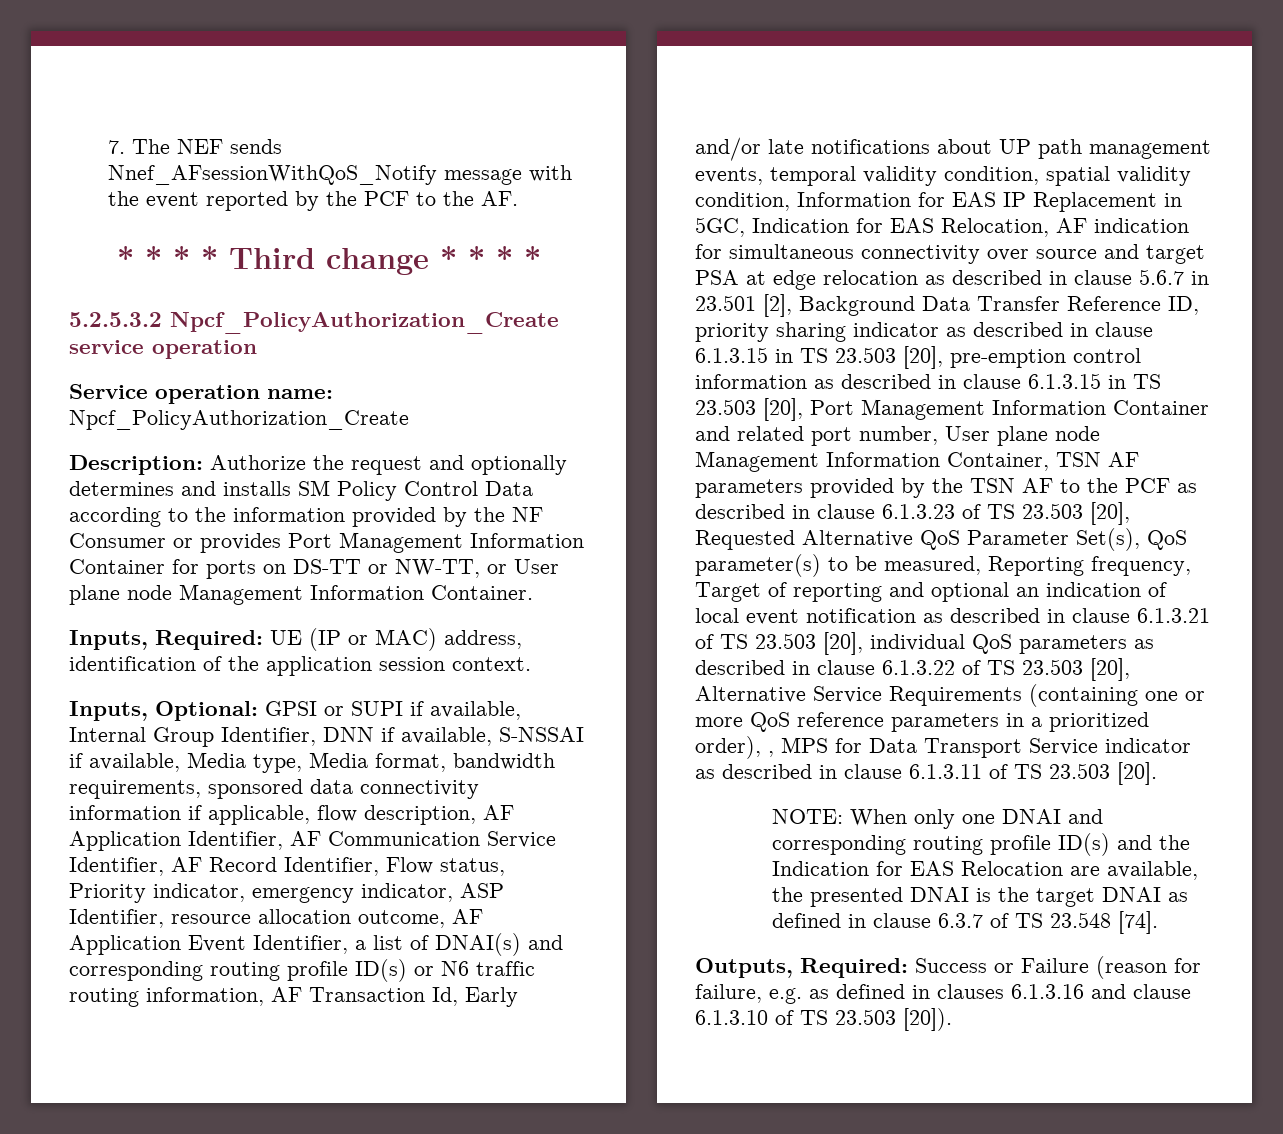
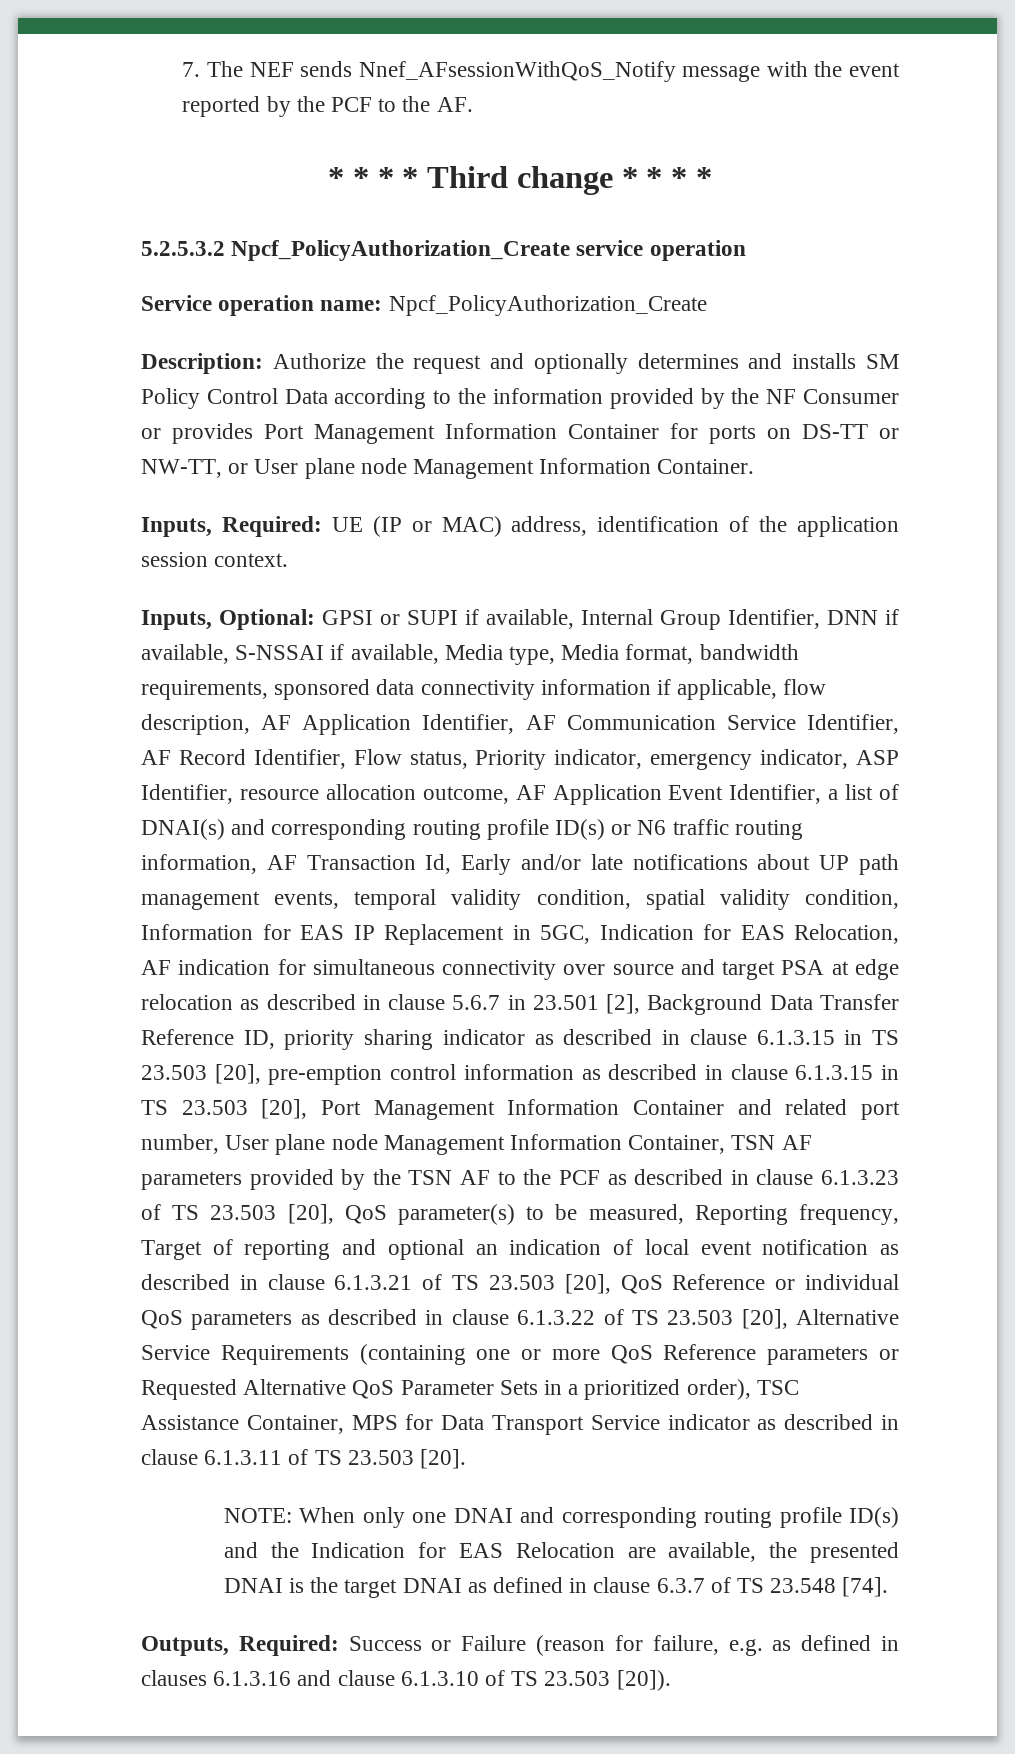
[695,528,1140,551] Requested Alternative QoS Parameter Set(s), -> (334, 1214) none
(863, 643) none -> [620,1274,796,1294] QoS Reference or
[797,712,999,732] reference parameters -> [663,1344,900,1365] [141,1379,538,1400] Reference parameters or Requested Alternative QoS Parameter Sets
[768,751,774,757] , -> [756,1380,799,1395] [141,1415,344,1434] TSC Assistance Container,

